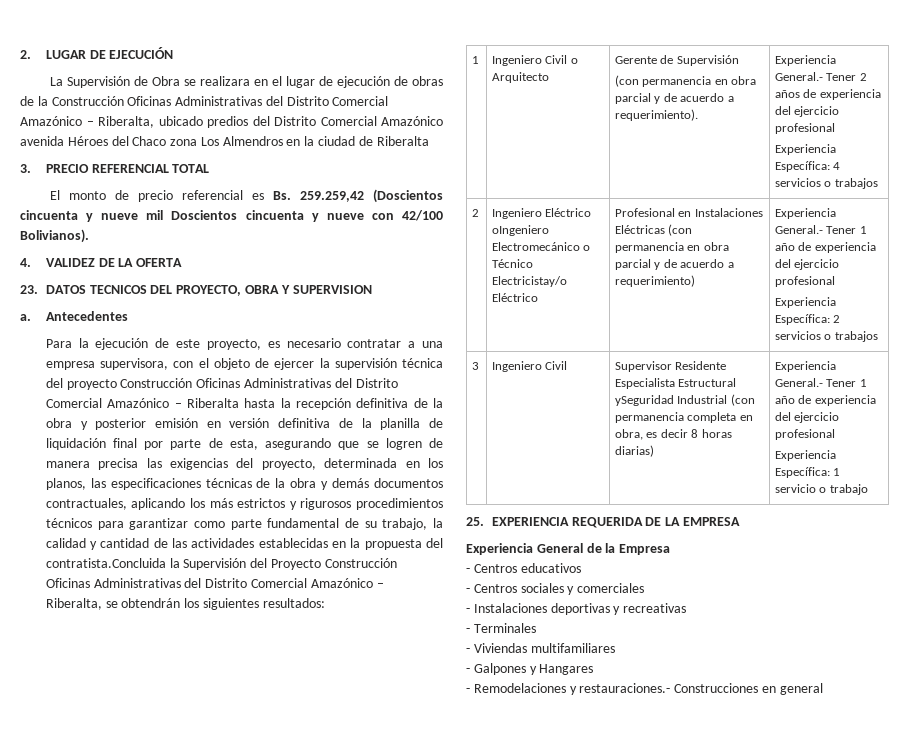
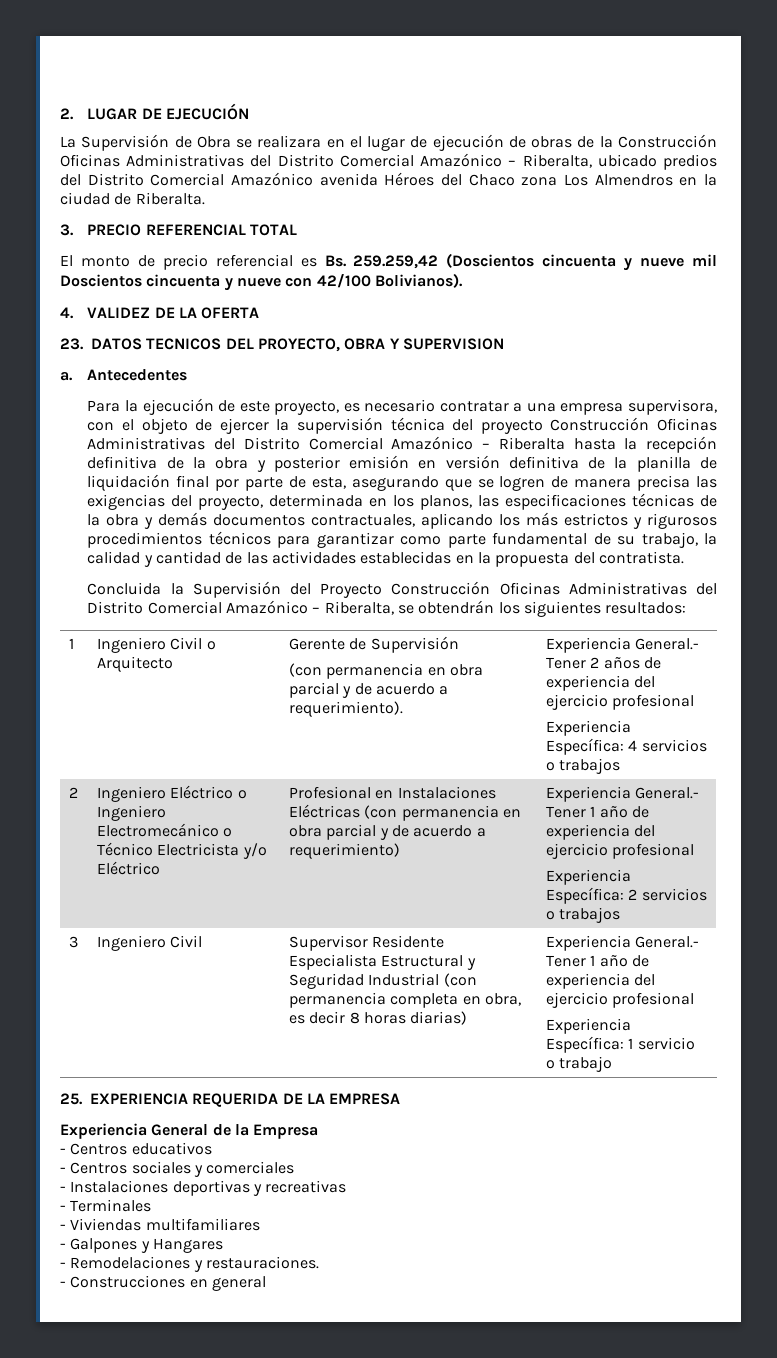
[376,136,429,146] Riberalta -> [135,192,205,205] Riberalta.
[45,558,166,568] contratista.Concluida -> [598,551,684,564] [87,582,162,595] contratista. // Concluida
[492,225,550,236] oIngeniero -> [237,790,247,799] [97,805,167,821] o Ingeniero
[492,276,568,287] Electricistay/o -> [157,843,267,859] Electricista y/o
[615,395,675,406] ySeguridad -> [466,958,476,970] [289,973,365,989] y Seguridad
[579,683,671,693] restauraciones.- -> [205,1256,319,1269] [60,1281,66,1287] restauraciones. // -

